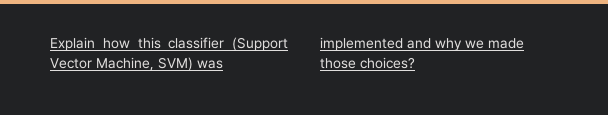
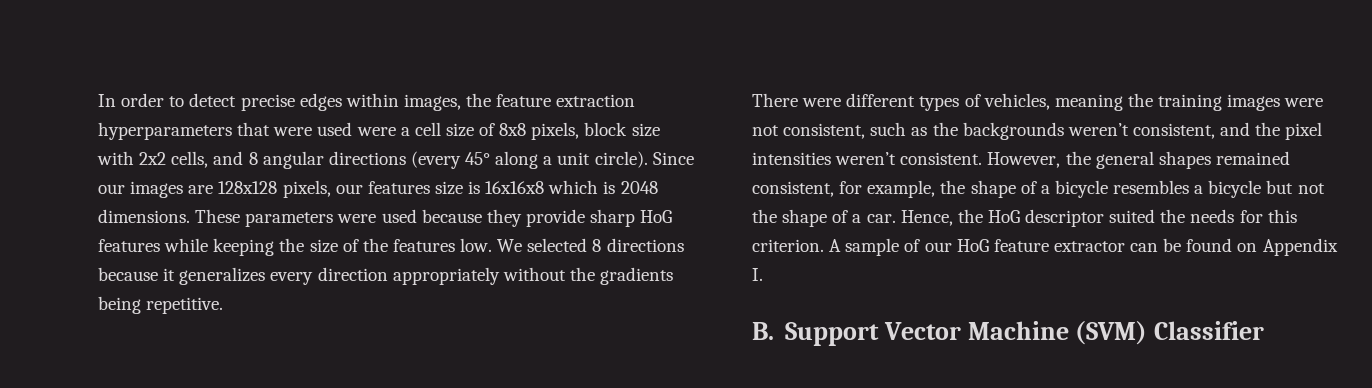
[50,37,288,51] [50,57,223,71] [320,37,524,51] [320,57,415,69] Explain how this classifier (Support Vector Machine, SVM) was implemented and why we made those choices? -> [98,93,636,111] [98,122,660,140] [97,151,694,169] [98,180,658,198] [98,209,673,227] [98,238,684,256] [98,267,674,285] [98,296,224,314] [752,93,1324,111] [752,122,1323,140] [752,151,1290,169] [752,180,1325,198] [752,209,1297,227] [752,238,1338,256] [752,268,763,281] [752,321,1265,346] In order to detect precise edges within images, the feature extraction hyperparameters that were used were a cell size of 8x8 pixels, block size with 2x2 cells, and 8 angular directions (every 45° along a unit circle). Since our images are 128x128 pixels, our features size is 16x16x8 which is 2048 dimensions. These parameters were used because they provide sharp HoG features while keeping the size of the features low. We selected 8 directions because it generalizes every direction appropriately without the gradients being repetitive. // There were different types of vehicles, meaning the training images were not consistent, such as the backgrounds weren’t consistent, and the pixel intensities weren’t consistent. However, the general shapes remained consistent, for example, the shape of a bicycle resembles a bicycle but not the shape of a car. Hence, the HoG descriptor suited the needs for this criterion. A sample of our HoG feature extractor can be found on Appendix I. // B. Support Vector Machine (SVM) Classifier

